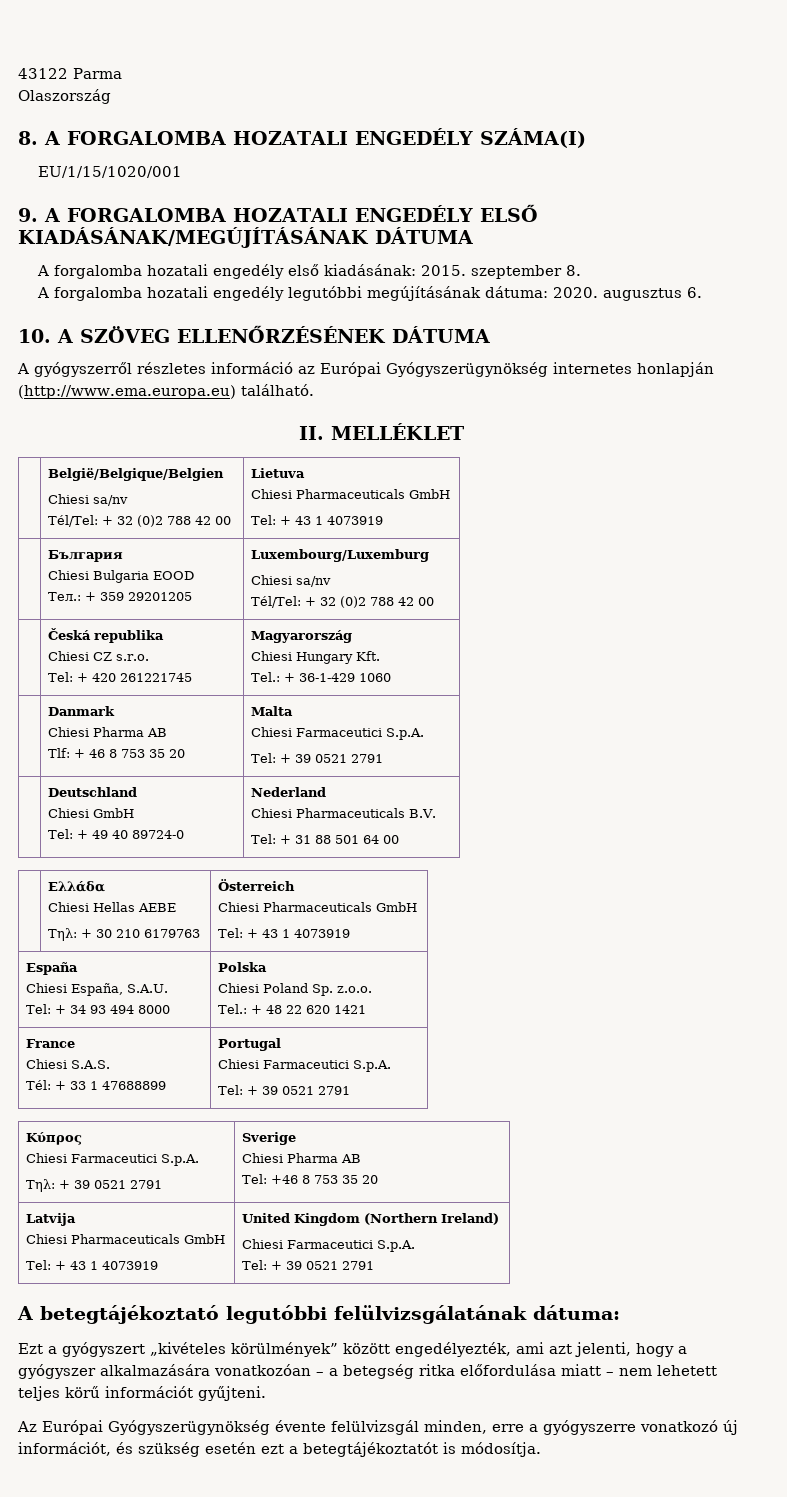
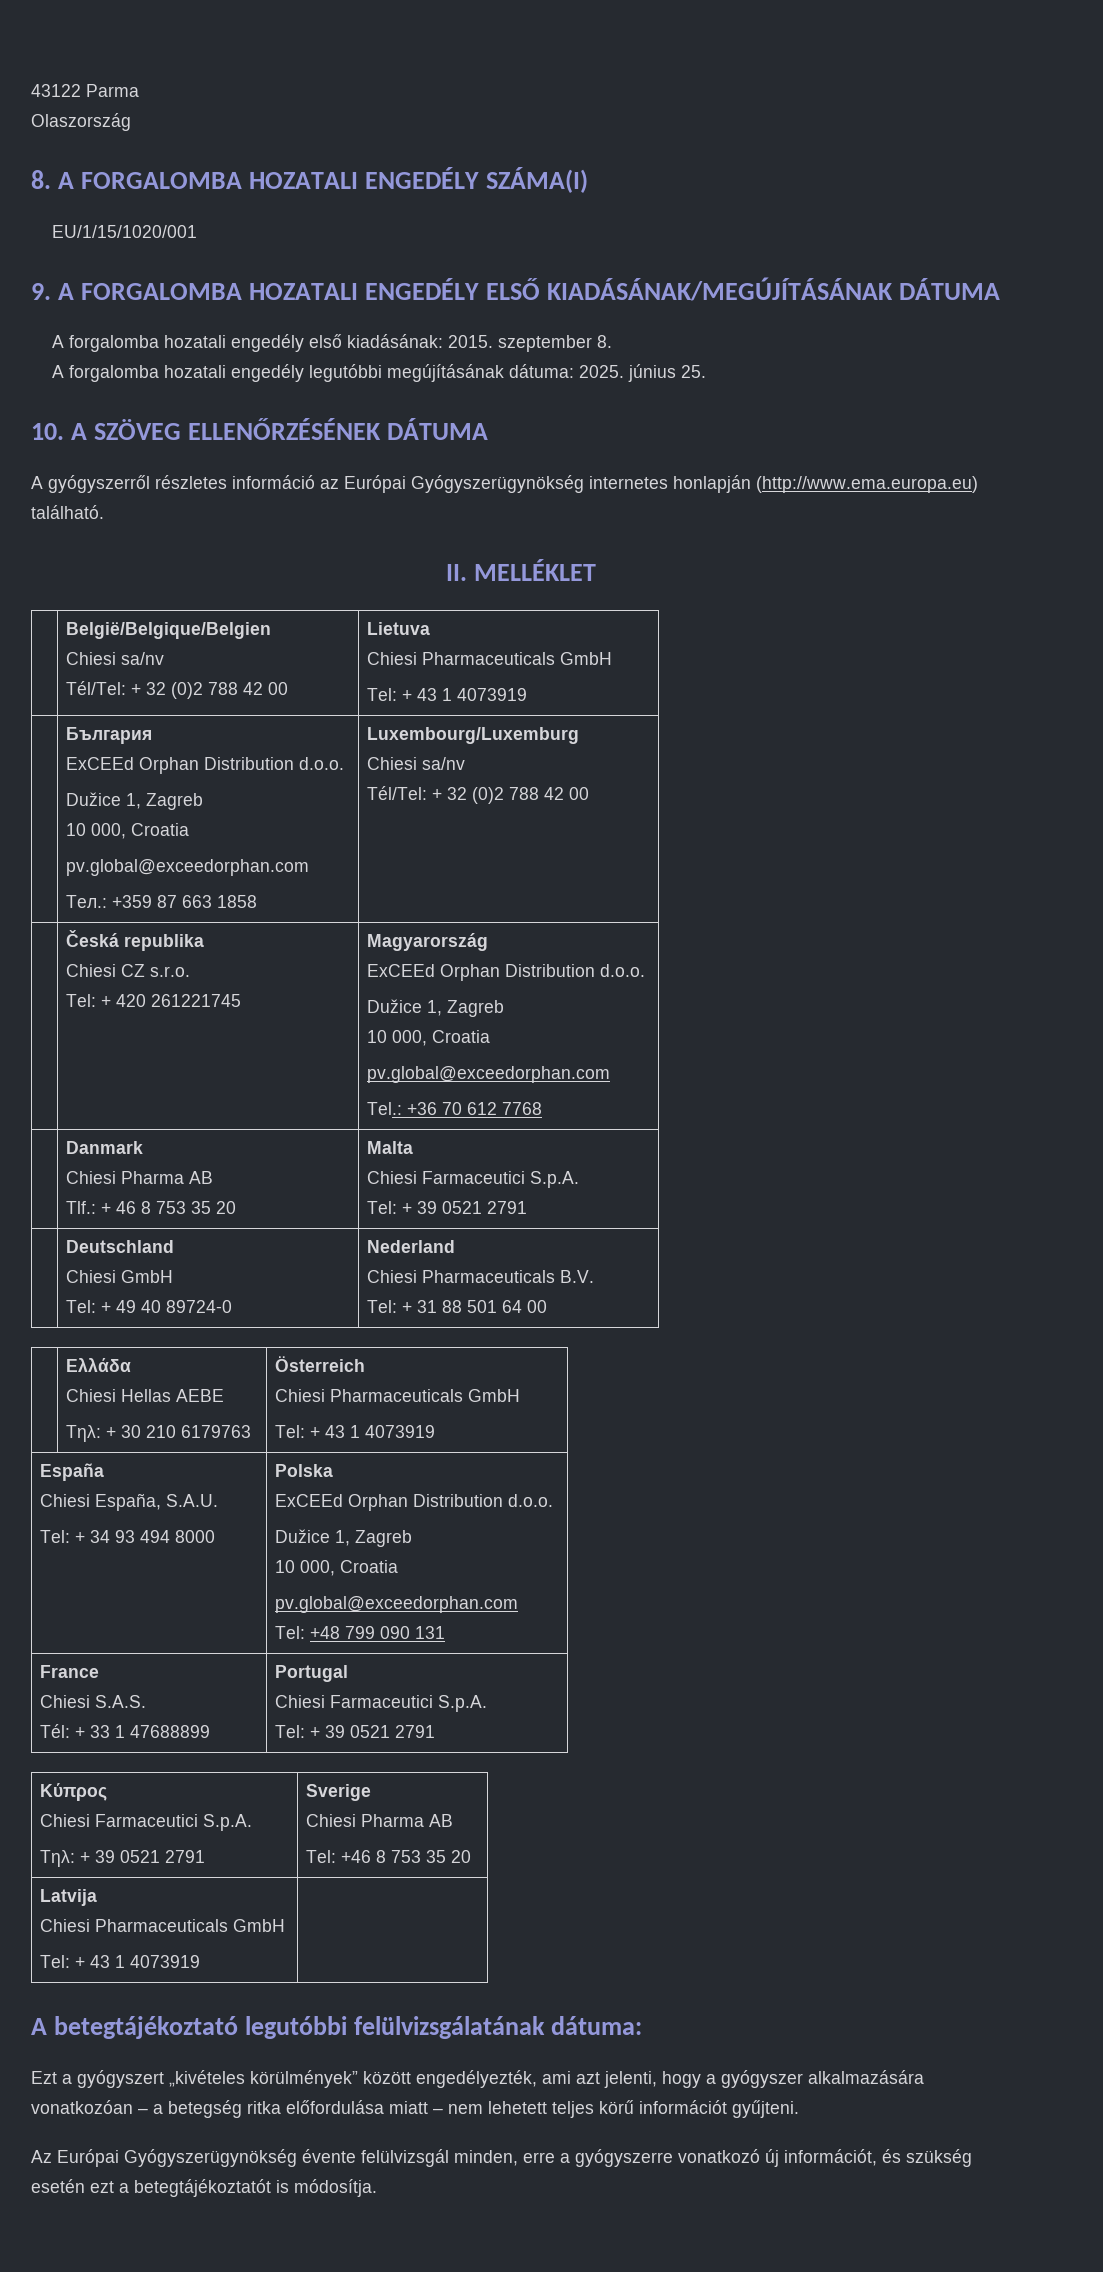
[552,287,702,301] 2020. augusztus 6. -> [579,364,707,382] 2025. június 25.
[47,570,194,583] [47,592,192,601] Chiesi Bulgaria EOOD // Teл.: + 359 29201205 -> [66,757,345,774] [66,792,204,810] [66,823,190,839] [66,859,310,876] [66,895,258,908] ExCEEd Orphan Distribution d.o.o. // Dužice 1, Zagreb // 10 000, Croatia // pv.global@exceedorphan.com // Teл.: +359 87 663 1858
[250,651,380,664] [250,672,391,682] Chiesi Hungary Kft. // Tel.: + 36-1-429 1060 -> [367,964,646,981] [367,999,505,1017] [367,1030,491,1046] [367,1066,611,1083] [367,1102,543,1115] ExCEEd Orphan Distribution d.o.o. // Dužice 1, Zagreb // 10 000, Croatia // pv.global@exceedorphan.com // Tel.: +36 70 612 7768
[47,748,70,758] Tlf: -> [66,1201,97,1214] Tlf.:
[217,983,372,996] [217,1004,366,1014] Chiesi Poland Sp. z.o.o. // Tel.: + 48 22 620 1421 -> [275,1494,554,1511] [275,1529,413,1547] [275,1560,399,1576] [275,1596,519,1613] [275,1626,446,1639] ExCEEd Orphan Distribution d.o.o. // Dužice 1, Zagreb // 10 000, Croatia // pv.global@exceedorphan.com // Tel: +48 799 090 131
[241,1213,499,1226] [241,1239,415,1252] [241,1260,374,1270] United Kingdom (Northern Ireland) // Chiesi Farmaceutici S.p.A. // Tel: + 39 0521 2791 -> (201, 1961) none

